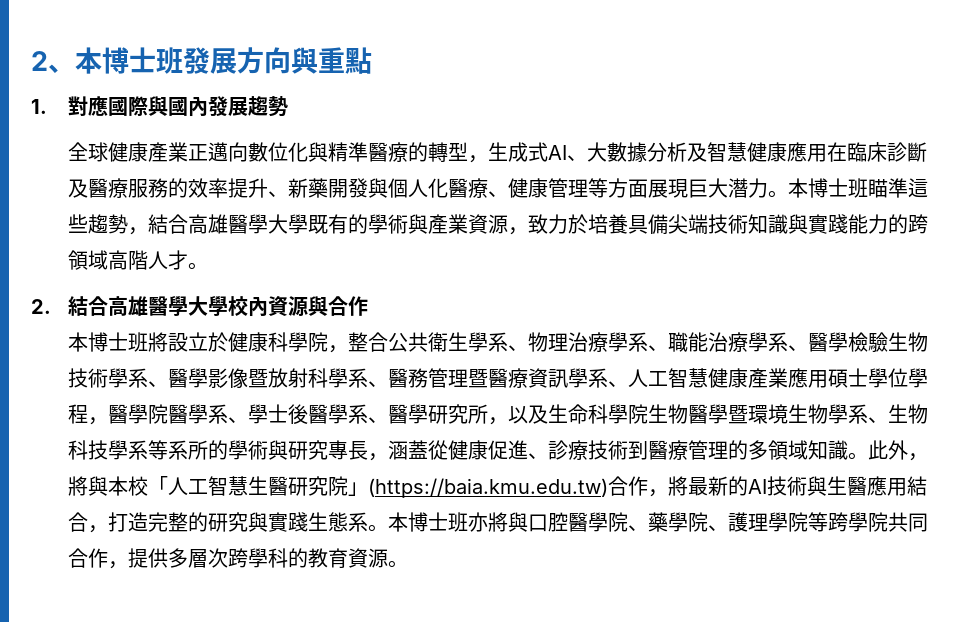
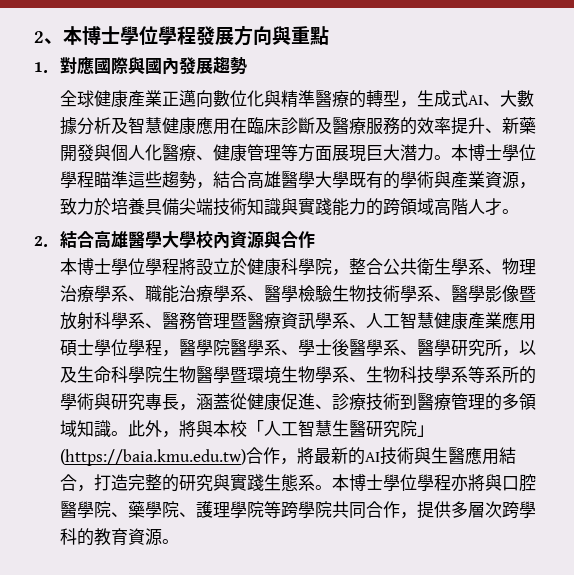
[156,47,183,74] 班 -> [120,26,196,45] 學位學程
[847,178,868,198] 班 -> [502,144,537,161] [60,171,95,188] 學位學程
[127,332,148,352] 班 -> [111,258,180,275] 學位學程
[447,512,468,532] 班 -> [383,474,452,491] 學位學程

